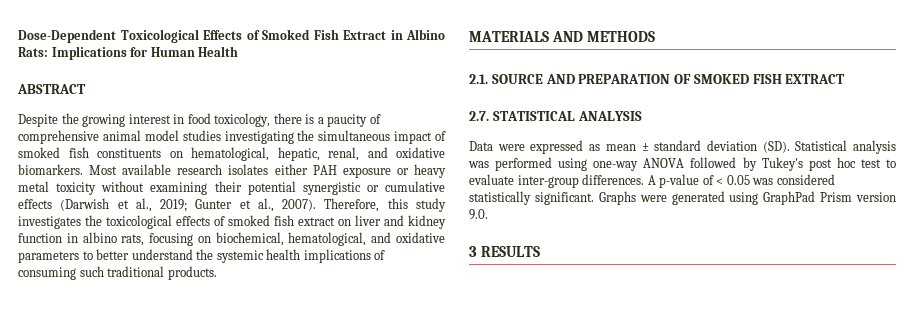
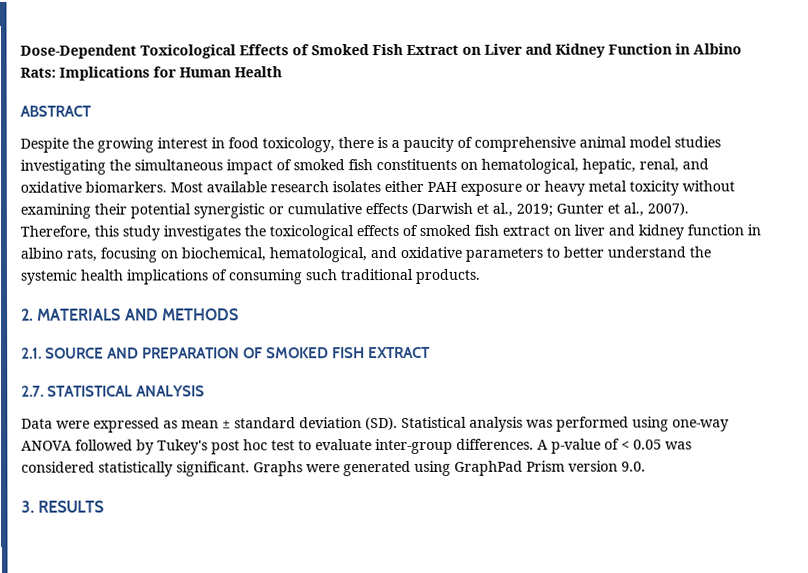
(386, 35) none -> [462,43,672,58] on Liver and Kidney Function
(217, 273) none -> [21,308,34,321] 2.
[469,246,477,257] 3 -> [21,500,35,513] 3.

